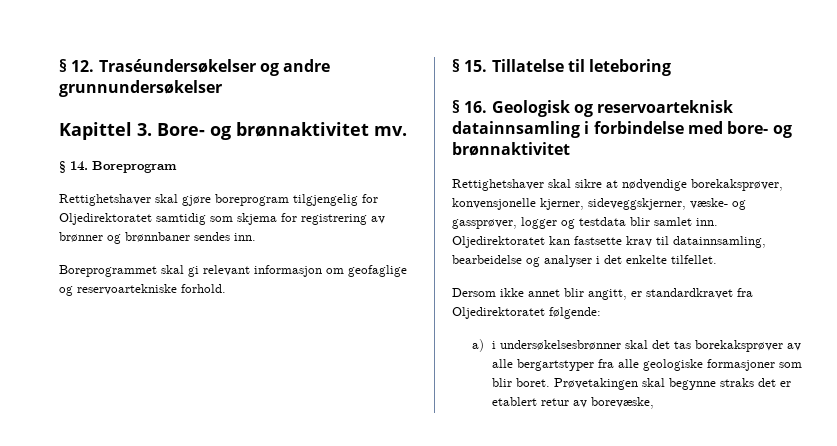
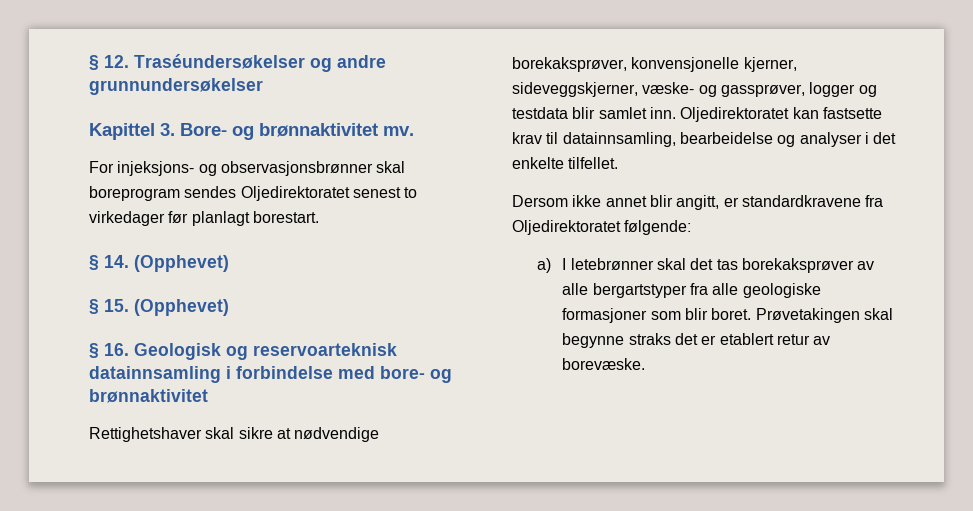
[59,161,177,173] [59,194,378,206] [59,213,385,225] [59,232,256,244] [59,265,407,277] [59,284,226,296] [452,59,672,76] § 14. Boreprogram // Rettighetshaver skal gjøre boreprogram tilgjengelig for Oljedirektoratet samtidig som skjema for registrering av brønner og brønnbaner sendes inn. // Boreprogrammet skal gi relevant informasjon om geofaglige og reservoartekniske forhold. // § 15. Tillatelse til leteboring -> [89,161,406,176] [89,186,418,201] [89,211,319,226] [89,255,229,272] [89,299,229,316] For injeksjons- og observasjonsbrønner skal boreprogram sendes Oljedirektoratet senest to virkedager før planlagt borestart. // § 14. (Opphevet) // § 15. (Opphevet)
[646,288,733,299] standardkravet -> [741,195,861,207] standardkravene
[492,340,622,350] i undersøkelsesbrønner -> [562,258,654,270] I letebrønner
[591,397,655,409] borevæske, -> [562,358,646,370] borevæske.

